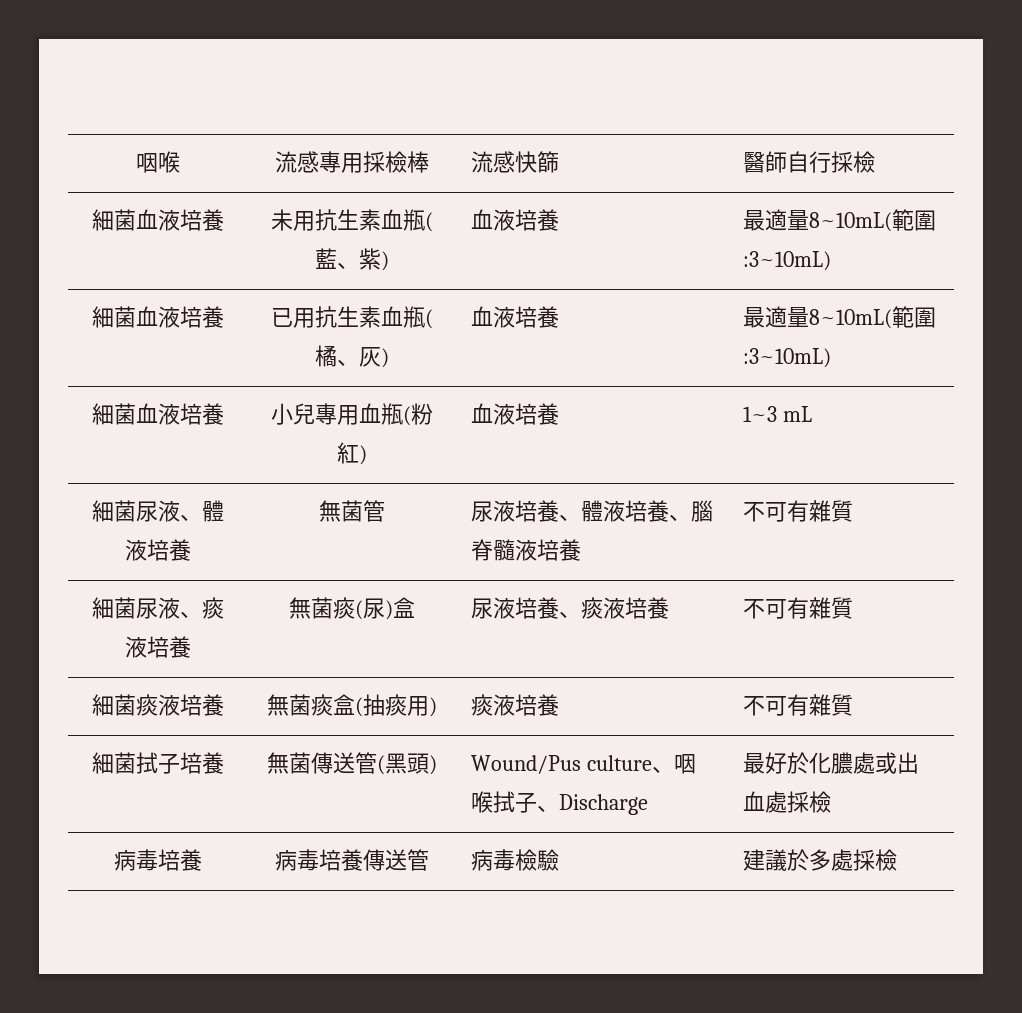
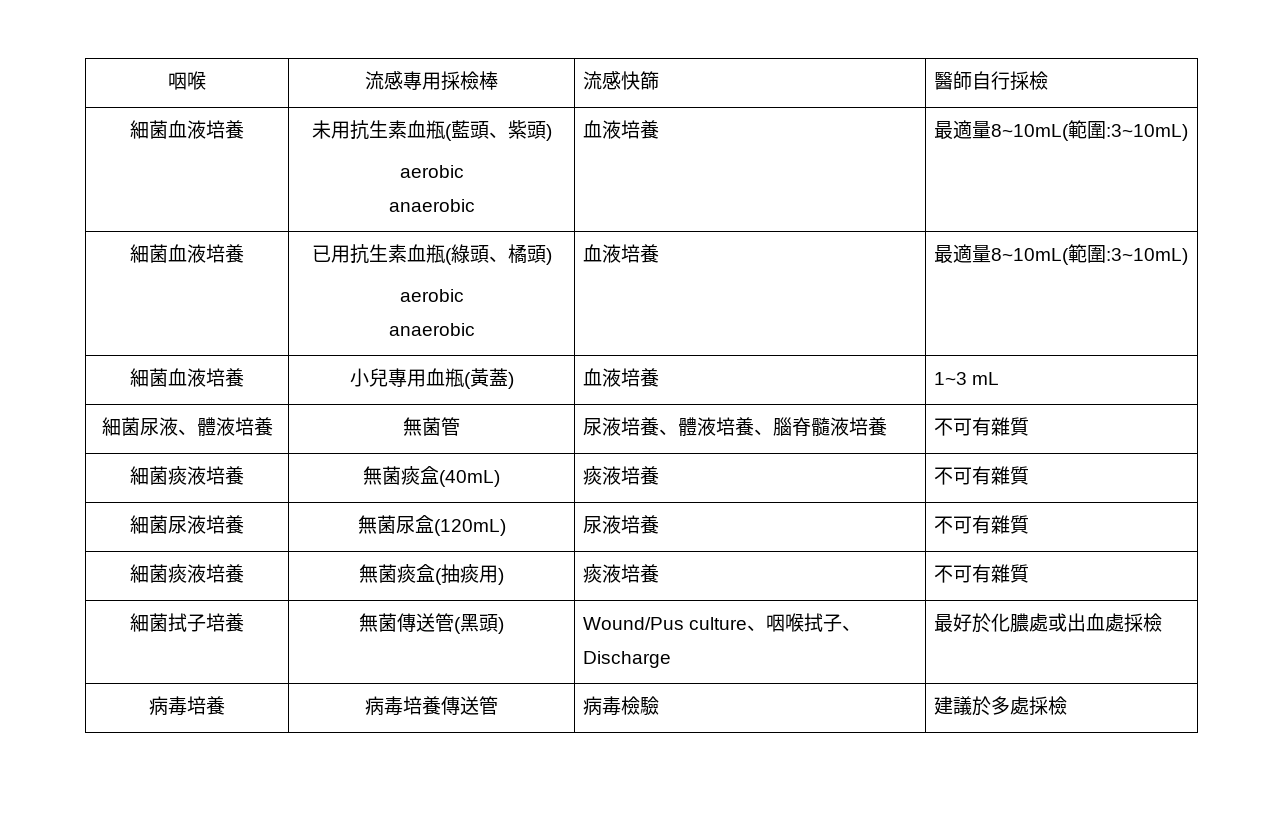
[337,248,389,271] 、紫) -> [469,120,552,141] [399,165,464,178] [388,199,475,212] 頭、紫頭) // aerobic // anaerobic
[315,345,389,368] 橘、灰) -> [450,244,552,265] [399,289,464,302] [388,323,475,336] 綠頭、橘頭) // aerobic // anaerobic
[411,403,433,425] [337,442,359,464] 粉紅 -> [469,368,508,387] 黃蓋
[136,597,224,619] [125,636,191,658] [289,597,415,620] [470,597,603,619] 尿液、痰液培養 | 無菌痰(尿)盒 | 尿液培養、痰 -> [168,466,245,485] [362,466,500,487] [582,466,659,485] [933,466,1029,485] [130,515,245,534] [357,515,506,536] [582,516,602,534] 痰液培養 | 無菌痰盒(40mL) | 痰液培養 | 不可有雜質 // 細菌尿液培養 | 無菌尿盒(120mL) | 尿

